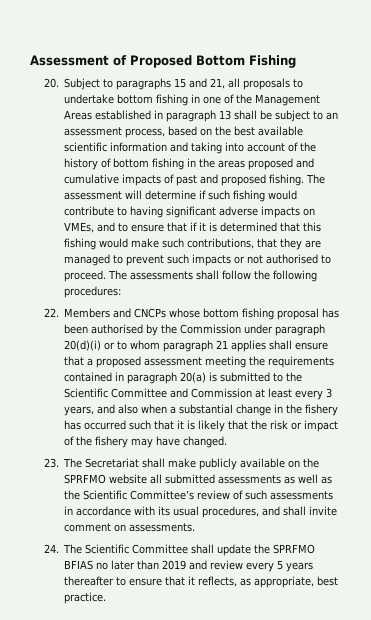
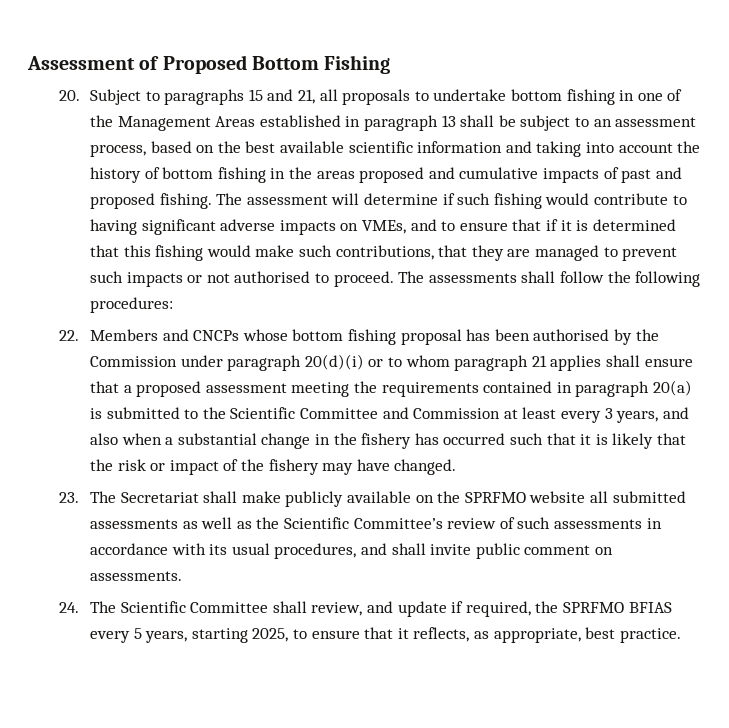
[288,142,299,152] of -> (673, 148) none
(338, 511) none -> [475,543,520,559] public
[217,544,316,556] [64,560,314,572] [64,576,115,586] update the SPRFMO BFIAS no later than 2019 and review every 5 years thereafter -> [311,601,672,617] [90,628,289,643] review, and update if required, the SPRFMO BFIAS every 5 years, starting 2025,

